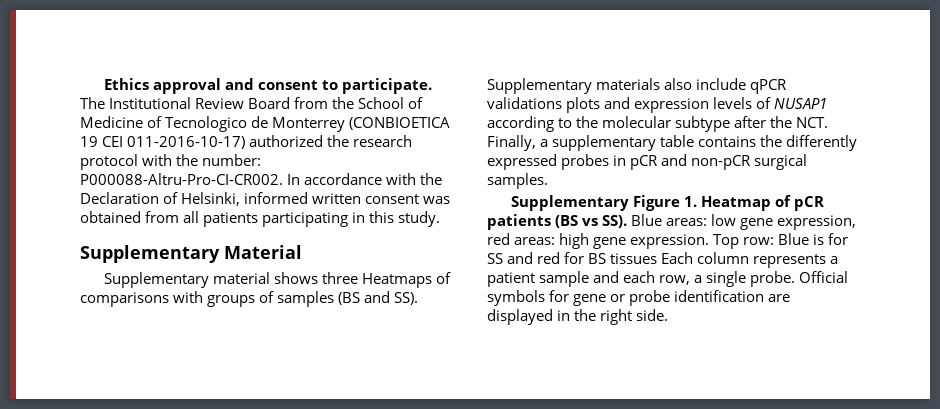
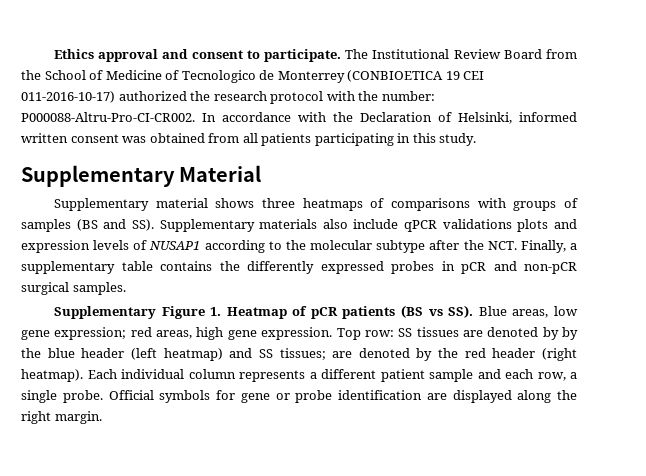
[362,273,433,288] Heatmaps -> [302,198,363,211] heatmaps
[666,218,708,226] areas: -> [512,309,549,318] areas,
[777,215,857,230] [487,233,556,245] expression, red areas: -> [54,327,193,340] expression; red areas,
[778,233,849,245] [487,252,694,264] Blue is for SS and red for BS tissues Each -> [398,327,578,340] [21,348,578,361] [21,369,184,382] SS tissues are denoted by by the blue header (left heatmap) and SS tissues; are denoted by the red header (right heatmap). Each individual
(839, 260) none -> [321,369,376,379] different
[557,310,571,321] in -> [517,390,552,403] along
[636,309,669,321] side. -> [54,411,102,424] margin.

